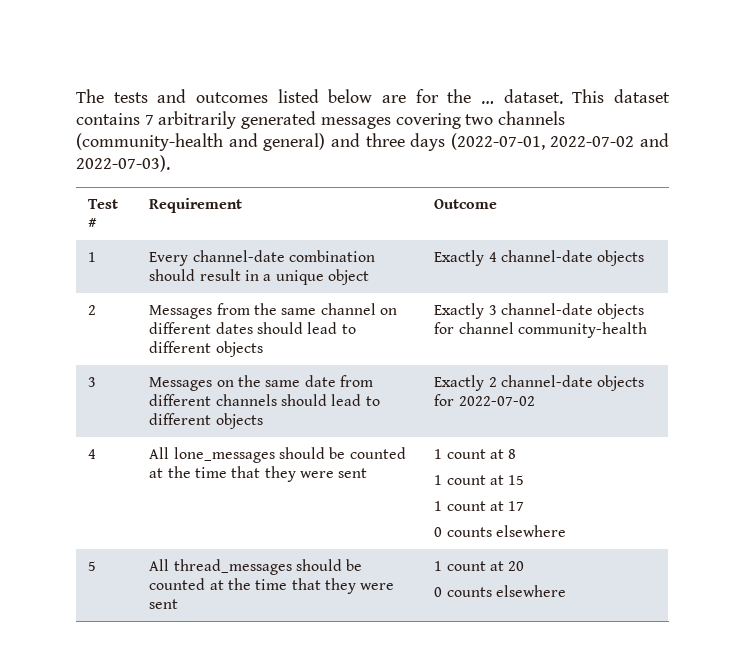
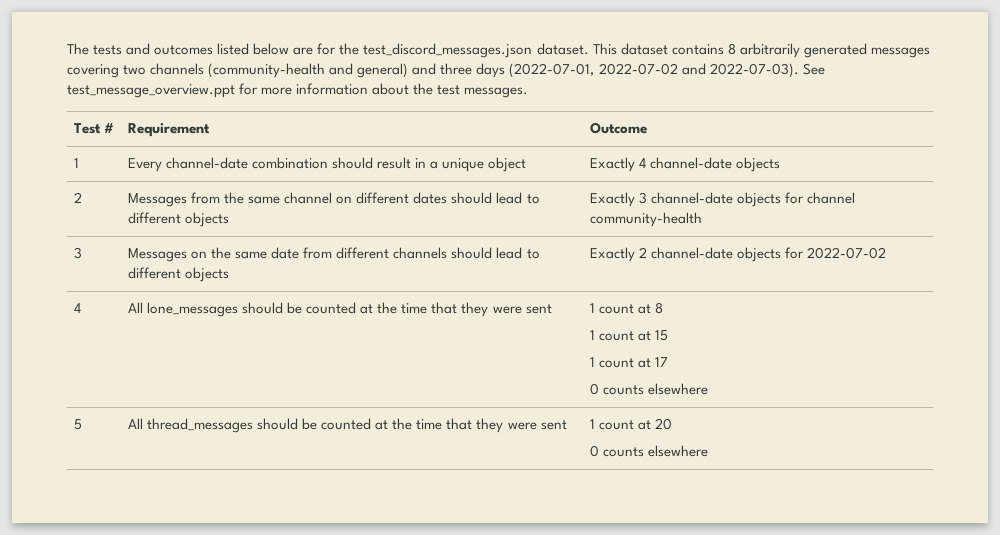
[481,101,494,104] … -> [363,43,533,58] test_discord_messages.json
[144,115,154,125] 7 -> [727,43,736,55] 8
(170, 163) none -> [802,63,825,75] [67,83,529,98] See test_message_overview.ppt for more information about the test messages.

